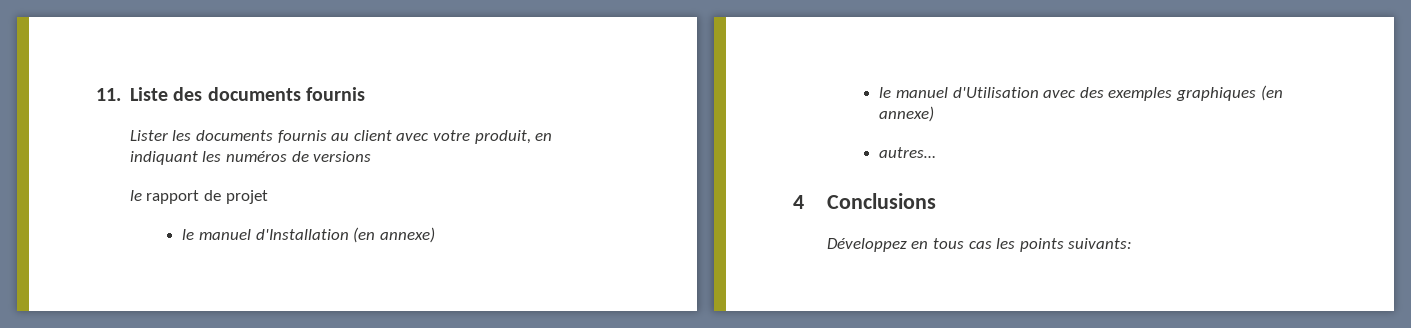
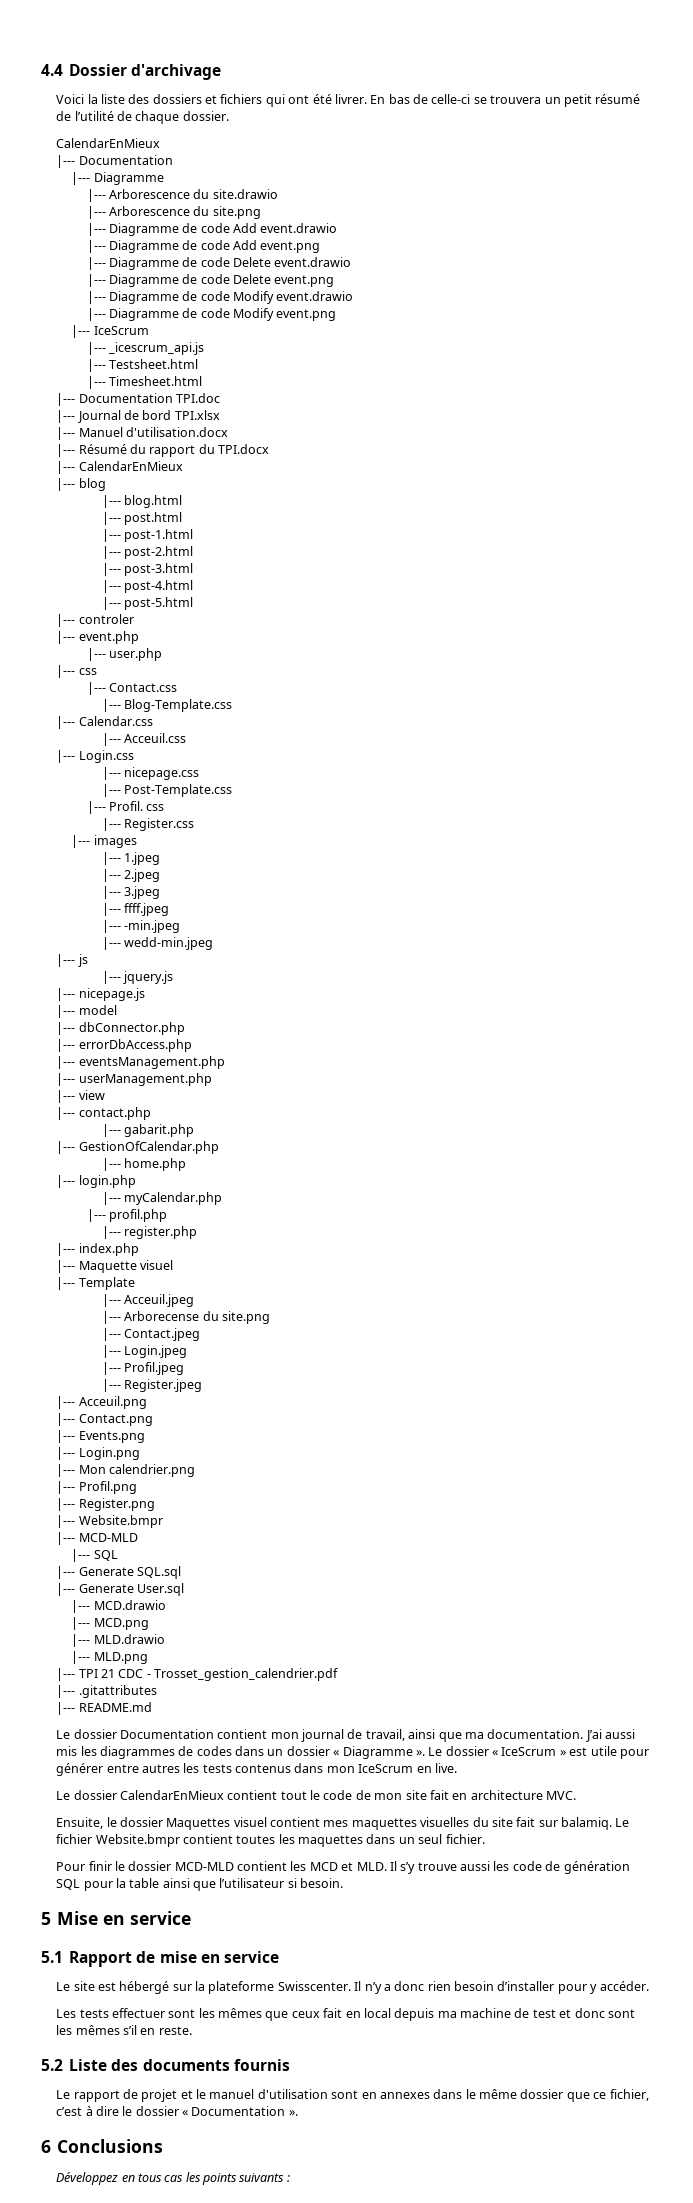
[96,87,366,101] [129,130,553,144] [129,151,372,165] [129,190,142,201] 11. Liste des documents fournis // Lister les documents fournis au client avec votre produit, en indiquant les numéros de versions // le -> [41,64,222,80] [56,94,641,107] [56,111,229,124] [56,138,161,148] [56,155,173,168] [71,172,164,185] [86,189,278,202] [86,206,261,219] [86,223,338,236] [86,240,321,253] [86,257,352,270] [86,274,335,287] [86,291,354,304] [86,308,337,321] [71,325,149,338] [86,342,204,355] [86,359,198,372] [86,376,202,389] [56,393,220,406] [56,410,220,423] [56,427,228,440] [56,444,270,457] [56,461,183,474] [56,478,106,491] [101,495,183,508] [101,512,183,525] [101,529,194,542] [101,546,194,559] [101,563,194,576] [101,580,194,593] [101,597,194,610] [56,614,134,627] [56,631,139,644] [86,648,162,661] [56,665,97,678] [86,682,177,695] [101,699,233,712] [56,716,153,729] [101,733,187,746] [56,750,134,763] [101,767,200,780] [101,784,233,797] [86,801,165,814] [101,818,195,831] [71,835,137,848] [101,852,161,865] [101,869,161,882] [101,886,161,899] [101,903,170,916] [101,920,181,933] [101,937,214,950] [56,954,88,967] [101,971,174,984] [56,988,145,1001] [56,1005,117,1018] [56,1022,185,1035] [56,1039,192,1052] [56,1056,225,1069] [56,1073,212,1086] [56,1090,105,1103] [56,1107,151,1120] [101,1124,195,1137] [56,1141,219,1154] [101,1158,187,1171] [56,1175,136,1188] [101,1192,223,1205] [86,1209,167,1222] [101,1226,198,1239] [56,1243,139,1256] [56,1260,173,1273] [56,1277,135,1290] [101,1294,195,1307] [101,1311,270,1324] [101,1328,201,1341] [101,1345,188,1358] [101,1362,185,1375] [101,1379,203,1392] [56,1396,147,1409] [56,1413,153,1426] [56,1430,145,1443] [56,1447,140,1460] [56,1464,195,1477] [56,1481,137,1494] [56,1498,155,1511] [56,1515,163,1528] [56,1532,138,1545] [71,1549,118,1562] [56,1566,181,1579] [56,1583,184,1596] [71,1600,166,1613] [71,1617,149,1630] [71,1634,165,1647] [71,1651,148,1664] [56,1668,339,1681] [56,1685,157,1698] [56,1702,152,1715] [56,1729,636,1742] [56,1746,649,1759] [56,1763,457,1776] [56,1790,577,1800] [56,1817,630,1830] [56,1834,485,1847] [56,1861,630,1874] [56,1878,344,1891] [41,1911,192,1925] [41,1951,279,1967] [56,1981,649,1994] [56,2008,635,2021] [56,2025,192,2035] [41,2059,290,2071] [56,2090,71,2099] 4.4 Dossier d'archivage // Voici la liste des dossiers et fichiers qui ont été livrer. En bas de celle-ci se trouvera un petit résumé de l’utilité de chaque dossier. // CalendarEnMieux // |--- Documentation // |--- Diagramme // |--- Arborescence du site.drawio // |--- Arborescence du site.png // |--- Diagramme de code Add event.drawio // |--- Diagramme de code Add event.png // |--- Diagramme de code Delete event.drawio // |--- Diagramme de code Delete event.png // |--- Diagramme de code Modify event.drawio // |--- Diagramme de code Modify event.png // |--- IceScrum // |--- _icescrum_api.js // |--- Testsheet.html // |--- Timesheet.html // |--- Documentation TPI.doc // |--- Journal de bord TPI.xlsx // |--- Manuel d'utilisation.docx // |--- Résumé du rapport du TPI.docx // |--- CalendarEnMieux // |--- blog // |--- blog.html // |--- post.html // |--- post-1.html // |--- post-2.html // |--- post-3.html // |--- post-4.html // |--- post-5.html // |--- controler // |--- event.php // |--- user.php // |--- css // |--- Contact.css // |--- Blog-Template.css // |--- Calendar.css // |--- Acceuil.css // |--- Login.css // |--- nicepage.css // |--- Post-Template.css // |--- Profil. css // |--- Register.css // |--- images // |--- 1.jpeg // |--- 2.jpeg // |--- 3.jpeg // |--- ffff.jpeg // |--- -min.jpeg // |--- wedd-min.jpeg // |--- js // |--- jquery.js // |--- nicepage.js // |--- model // |--- dbConnector.php // |--- errorDbAccess.php // |--- eventsManagement.php // |--- userManagement.php // |--- view // |--- contact.php // |--- gabarit.php // |--- GestionOfCalendar.php // |--- home.php // |--- login.php // |--- myCalendar.php // |--- profil.php // |--- register.php // |--- index.php // |--- Maquette visuel // |--- Template // |--- Acceuil.jpeg // |--- Arborecense du site.png // |--- Contact.jpeg // |--- Login.jpeg // |--- Profil.jpeg // |--- Register.jpeg // |--- Acceuil.png // |--- Contact.png // |--- Events.png // |--- Login.png // |--- Mon calendrier.png // |--- Profil.png // |--- Register.png // |--- Website.bmpr // |--- MCD-MLD // |--- SQL // |--- Generate SQL.sql // |--- Generate User.sql // |--- MCD.drawio // |--- MCD.png // |--- MLD.drawio // |--- MLD.png // |--- TPI 21 CDC - Trosset_gestion_calendrier.pdf // |--- .gitattributes // |--- README.md // Le dossier Documentation contient mon journal de travail, ainsi que ma documentation. J’ai aussi mis les diagrammes de codes dans un dossier « Diagramme ». Le dossier « IceScrum » est utile pour générer entre autres les tests contenus dans mon IceScrum en live. // Le dossier CalendarEnMieux contient tout le code de mon site fait en architecture MVC. // Ensuite, le dossier Maquettes visuel contient mes maquettes visuelles du site fait sur balamiq. Le fichier Website.bmpr contient toutes les maquettes dans un seul fichier. // Pour finir le dossier MCD-MLD contient les MCD et MLD. Il s’y trouve aussi les code de génération SQL pour la table ainsi que l’utilisateur si besoin. // 5 Mise en service // 5.1 Rapport de mise en service // Le site est hébergé sur la plateforme Swisscenter. Il n’y a donc rien besoin d’installer pour y accéder. // Les tests effectuer sont les mêmes que ceux fait en local depuis ma machine de test et donc sont les mêmes s’il en reste. // 5.2 Liste des documents fournis // Le
[182,227,435,243] [879,85,1283,101] [879,106,935,122] [879,147,937,158] [793,195,804,209] // le manuel d'Installation (en annexe) // le manuel d'Utilisation avec des exemples graphiques (en annexe) // autres… // 4 -> [180,2089,649,2102] [56,2106,298,2116] [41,2140,51,2153] et le manuel d'utilisation sont en annexes dans le même dossier que ce fichier, c’est à dire le dossier « Documentation ». // 6
[1068,238,1133,249] suivants: -> [239,2173,290,2182] suivants :

